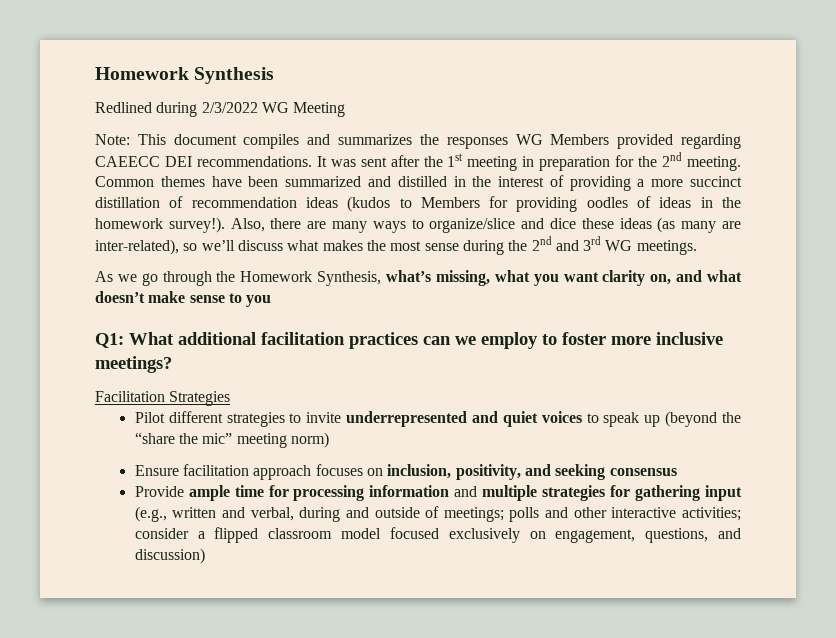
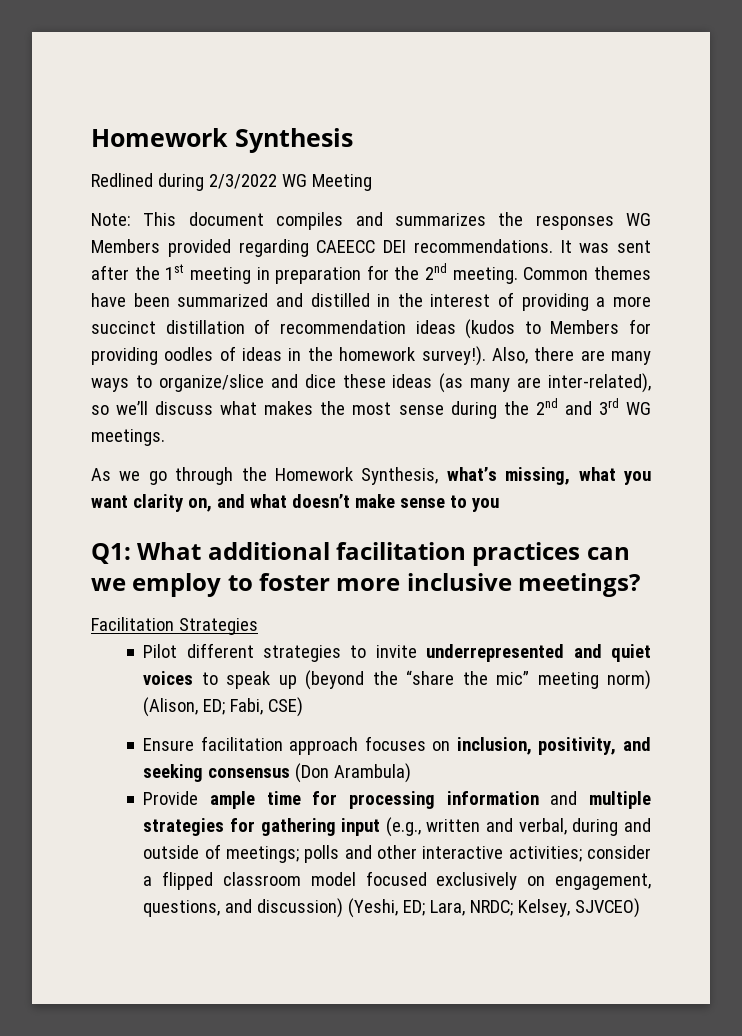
(330, 440) none -> [143,697,304,717] (Alison, ED; Fabi, CSE)
(677, 472) none -> [295,763,412,783] (Don Arambula)
(205, 556) none -> [348,898,641,918] (Yeshi, ED; Lara, NRDC; Kelsey, SJVCEO)

